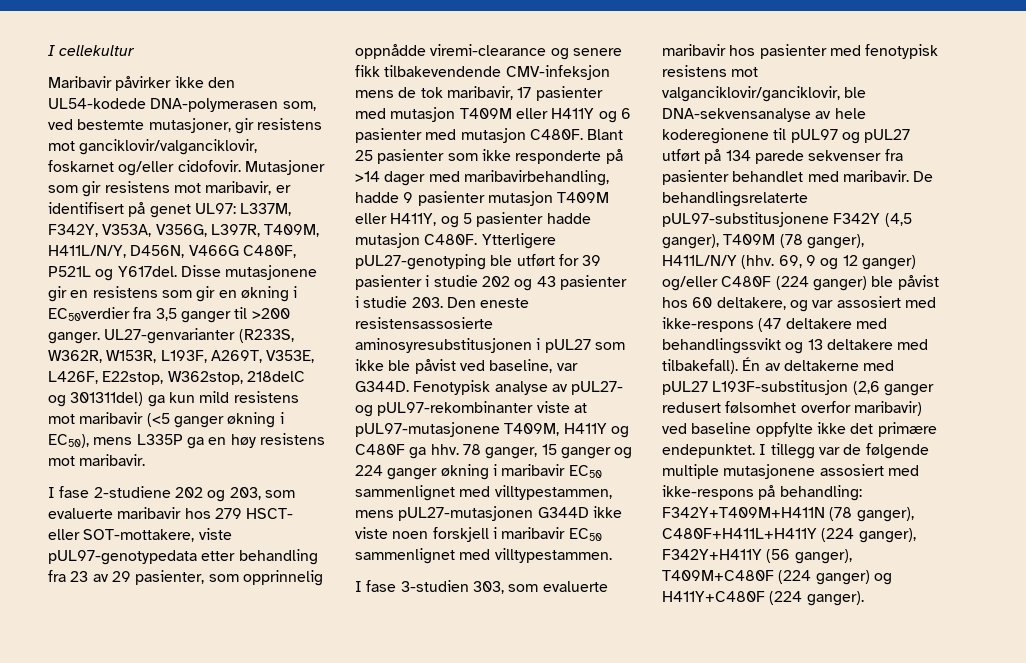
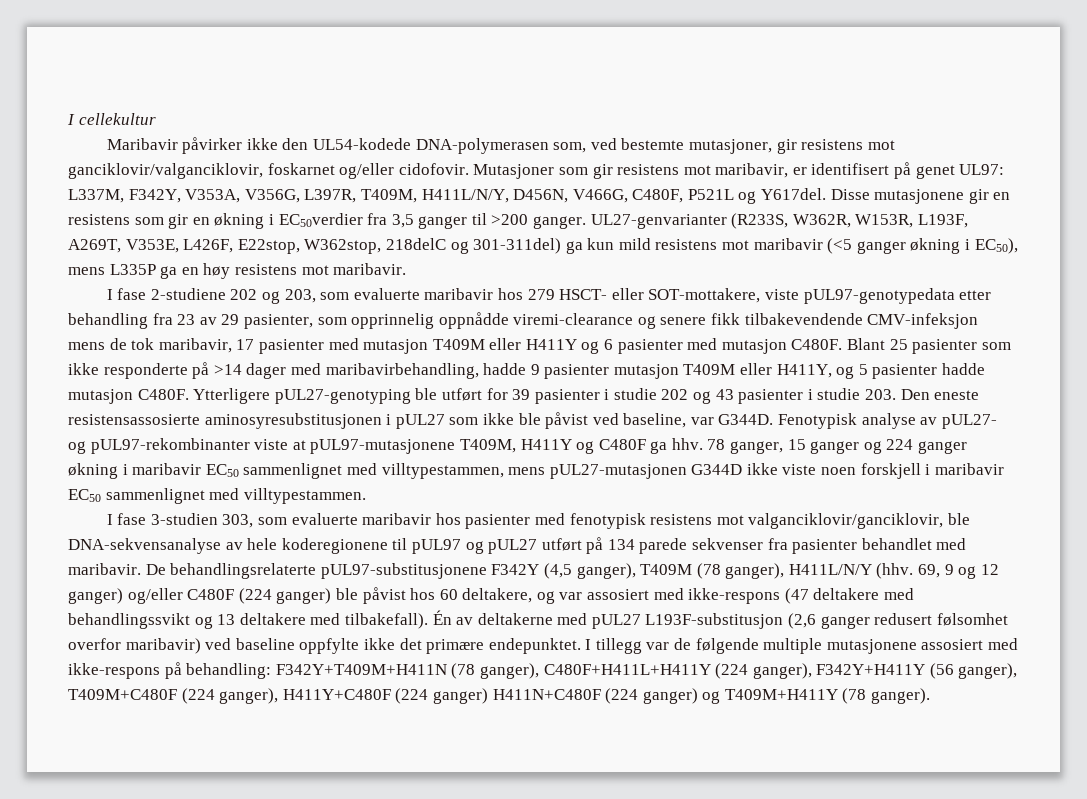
[188,245,239,256] V466G -> [572,189,628,203] V466G,
[70,392,144,406] 301311del) -> [473,238,562,254] 301-311del)
[815,570,892,585] [662,591,803,605] ganger) og H411Y+C480F (224 -> [219,688,867,704] ganger), H411Y+C480F (224 ganger) H411N+C480F (224 ganger) og T409M+H411Y (78

